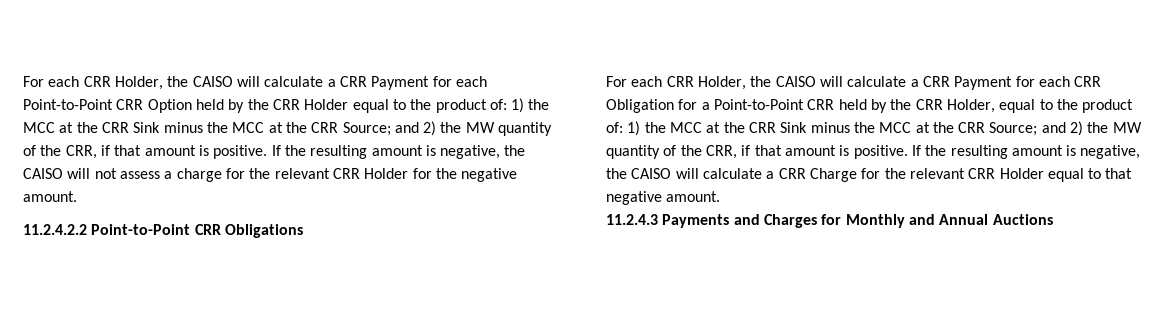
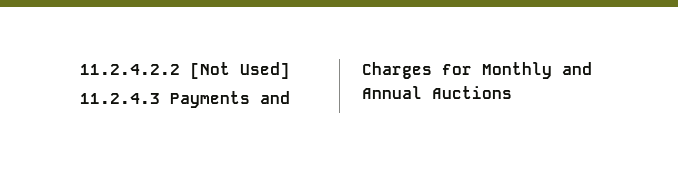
[23,76,487,90] [23,98,550,113] [23,121,553,136] [23,145,526,159] [23,168,518,182] [23,191,77,202] [23,224,303,238] [606,76,1102,90] [606,99,1134,113] [606,121,1142,136] [606,145,1141,159] [606,168,1133,182] [606,191,721,205] For each CRR Holder, the CAISO will calculate a CRR Payment for each Point-to-Point CRR Option held by the CRR Holder equal to the product of: 1) the MCC at the CRR Sink minus the MCC at the CRR Source; and 2) the MW quantity of the CRR, if that amount is positive. If the resulting amount is negative, the CAISO will not assess a charge for the relevant CRR Holder for the negative amount. // 11.2.4.2.2 Point-to-Point CRR Obligations // For each CRR Holder, the CAISO will calculate a CRR Payment for each CRR Obligation for a Point-to-Point CRR held by the CRR Holder, equal to the product of: 1) the MCC at the CRR Sink minus the MCC at the CRR Source; and 2) the MW quantity of the CRR, if that amount is positive. If the resulting amount is negative, the CAISO will calculate a CRR Charge for the relevant CRR Holder equal to that negative amount. -> [80,62,290,79] 11.2.4.2.2 [Not Used]

